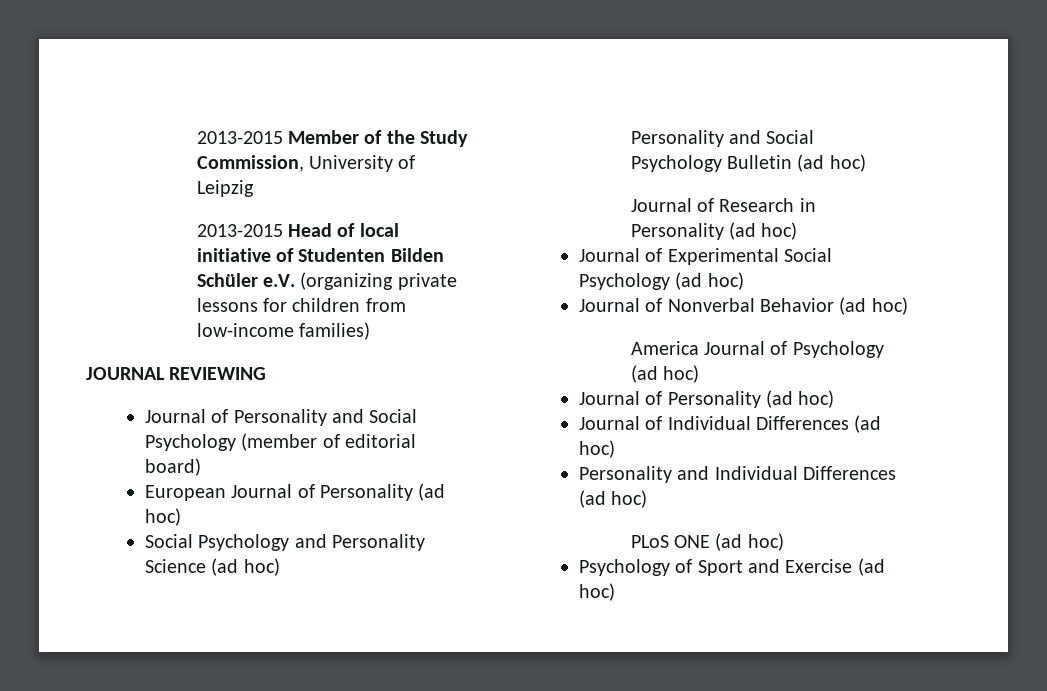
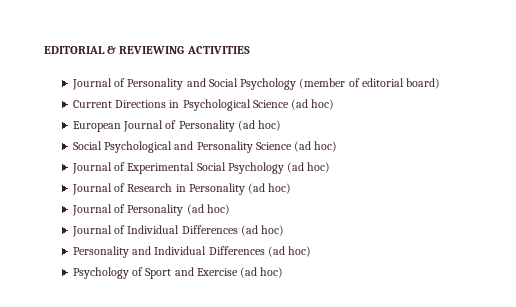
[196,130,469,147] [196,155,416,172] [196,180,254,197] [196,223,399,237] [196,248,444,262] [196,272,457,290] [196,298,406,312] [196,322,370,340] [86,367,165,380] 2013-2015 Member of the Study Commission, University of Leipzig // 2013-2015 Head of local initiative of Studenten Bilden Schüler e.V. (organizing private lessons for children from low-income families) // JOURNAL -> [44,46,117,54] EDITORIAL &
(267, 373) none -> [186,46,250,54] ACTIVITIES
(201, 467) none -> [72,99,335,111] // Current Directions in Psychological Science (ad hoc)
[198,534,290,551] Psychology -> [104,141,173,153] Psychological
[630,130,815,147] [630,154,866,172] [630,198,816,212] [630,222,798,240] // Personality and Social Psychology Bulletin (ad hoc) // Journal of Research in Personality (ad hoc) -> (338, 146) none
[667,297,908,315] [630,341,884,358] Nonverbal Behavior (ad hoc) // America Journal of Psychology -> [127,183,245,195] Research in Personality
[630,533,784,551] // PLoS ONE (ad hoc) -> (312, 251) none

